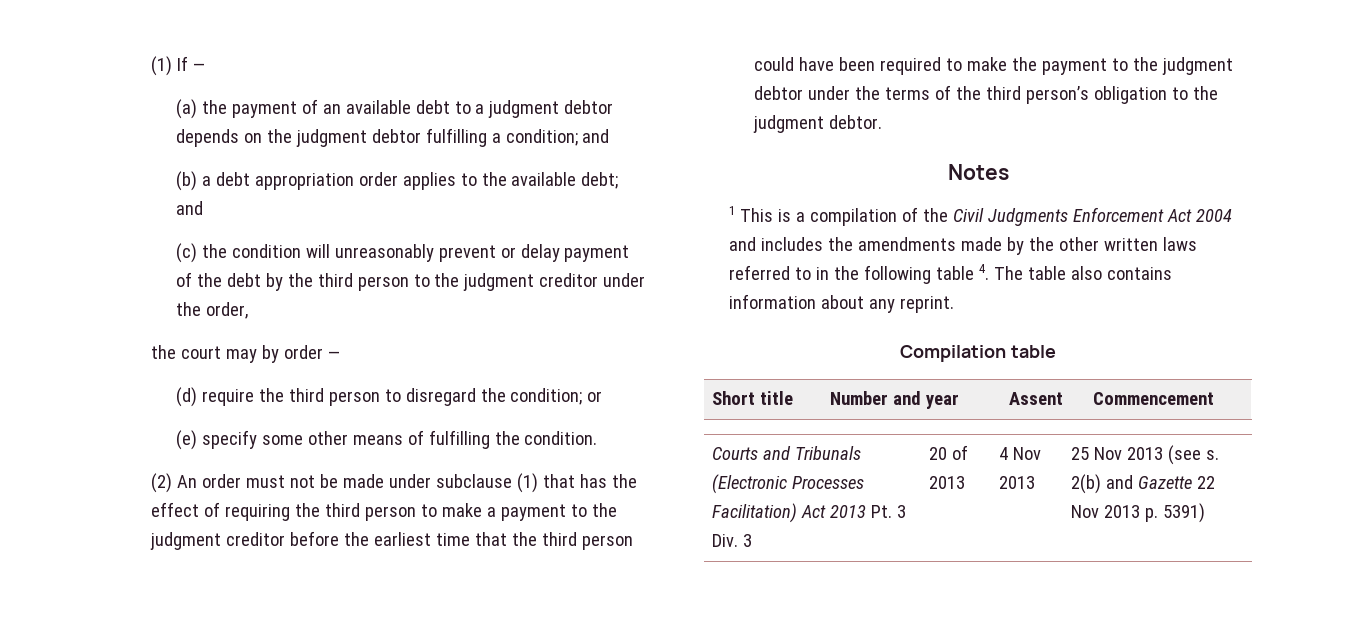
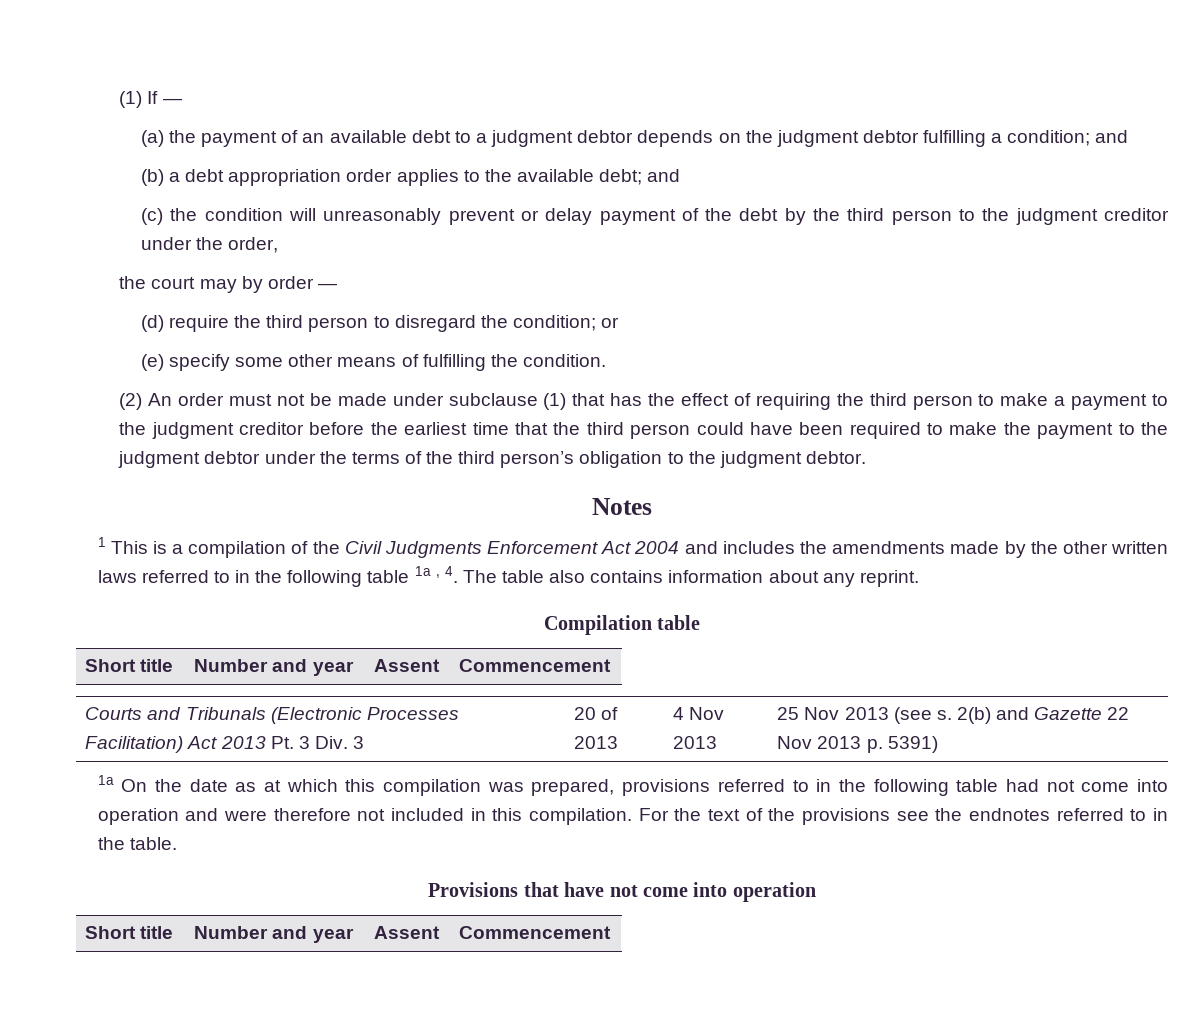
(974, 273) none -> [414,566,440,578] 1a ,
(1205, 513) none -> [97,775,1168,796] [97,808,1168,825] [97,837,177,850] [428,882,816,902] [85,926,174,939] [194,926,354,943] [374,926,441,939] [459,926,612,939] // 1a On the date as at which this compilation was prepared, provisions referred to in the following table had not come into operation and were therefore not included in this compilation. For the text of the provisions see the endnotes referred to in the table. // Provisions that have not come into operation // Short title | Number and year | Assent | Commencement

